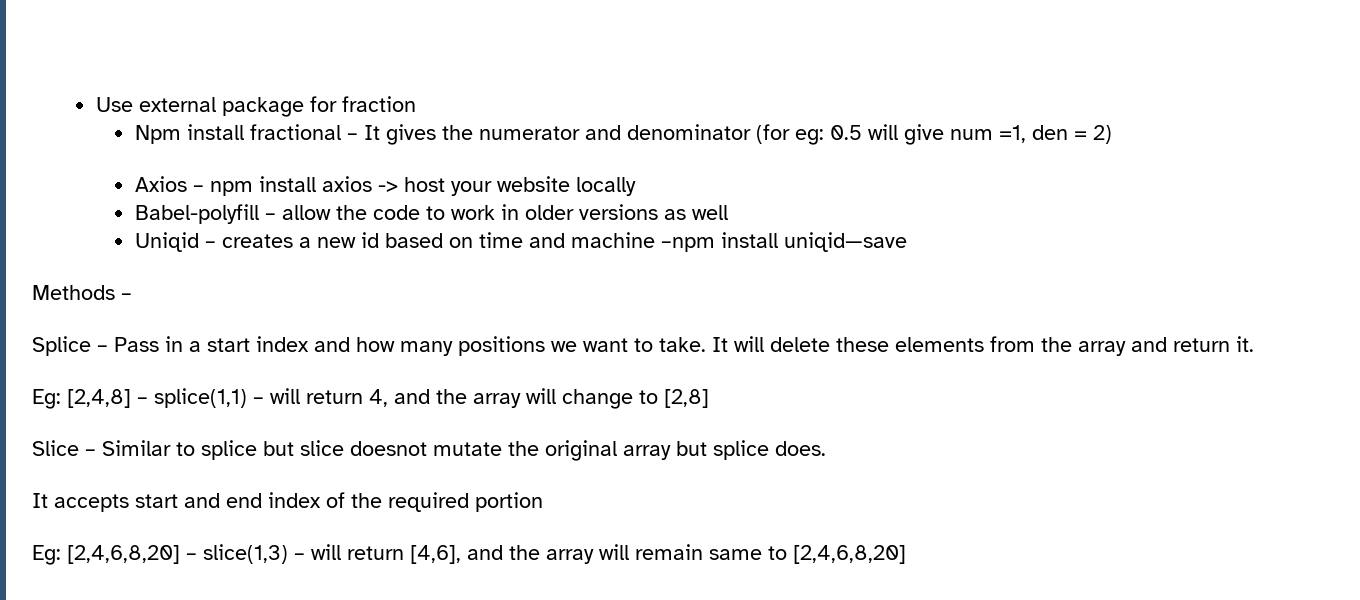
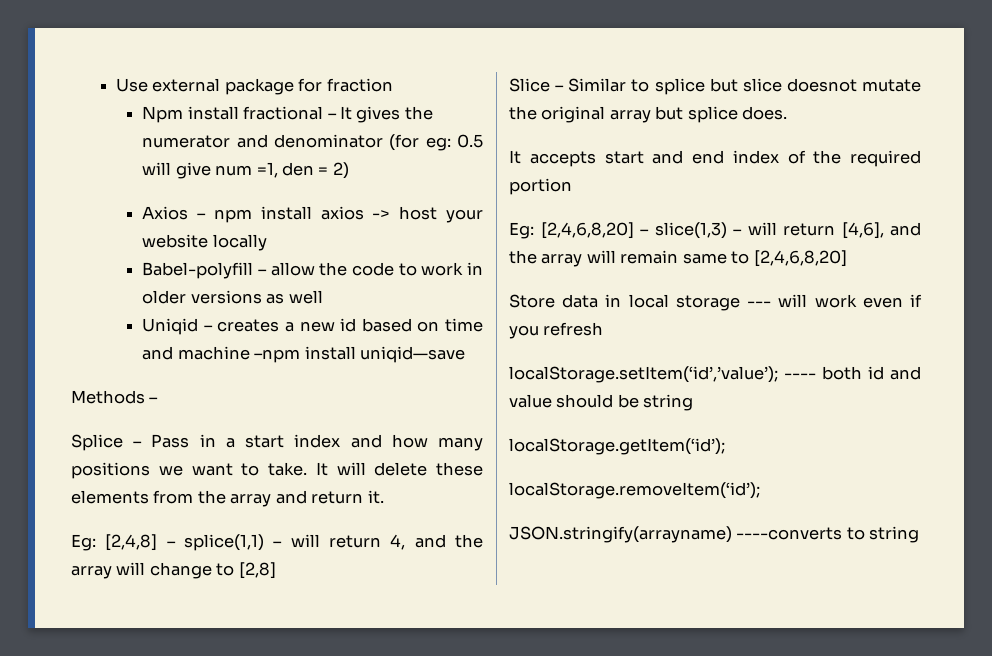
(906, 554) none -> [509,294,922,311] [509,322,604,339] [509,366,921,383] [509,394,694,411] [509,438,725,455] [509,482,760,499] [509,526,920,543] // Store data in local storage --- will work even if you refresh // localStorage.setItem(‘id’,’value’); ---- both id and value should be string // localStorage.getItem(‘id’); // localStorage.removeItem(‘id’); // JSON.stringify(arrayname) ----converts to string

